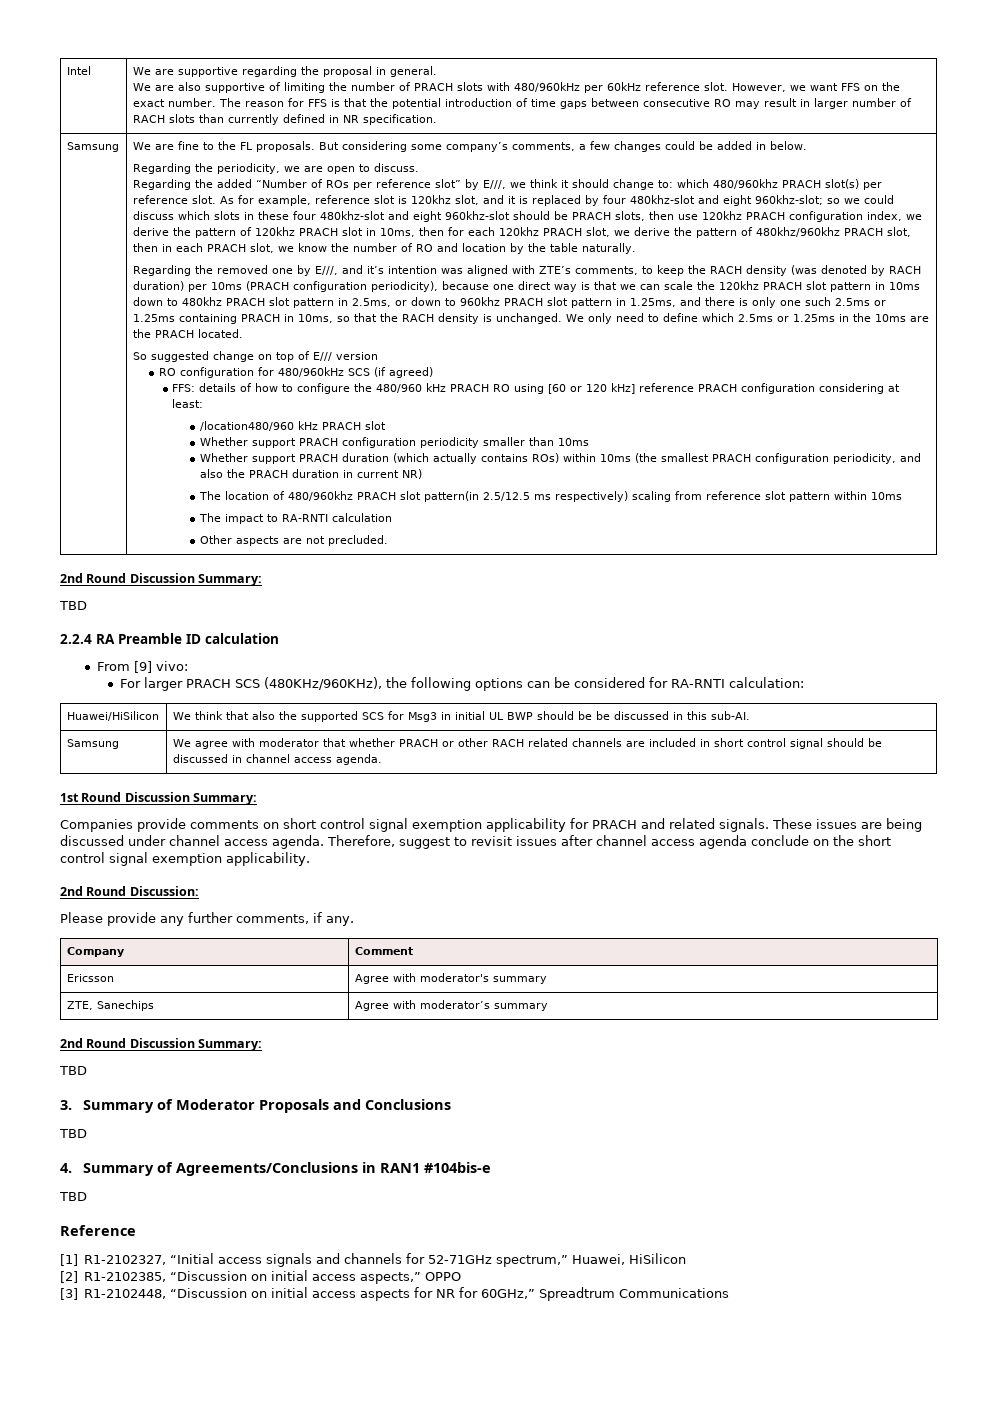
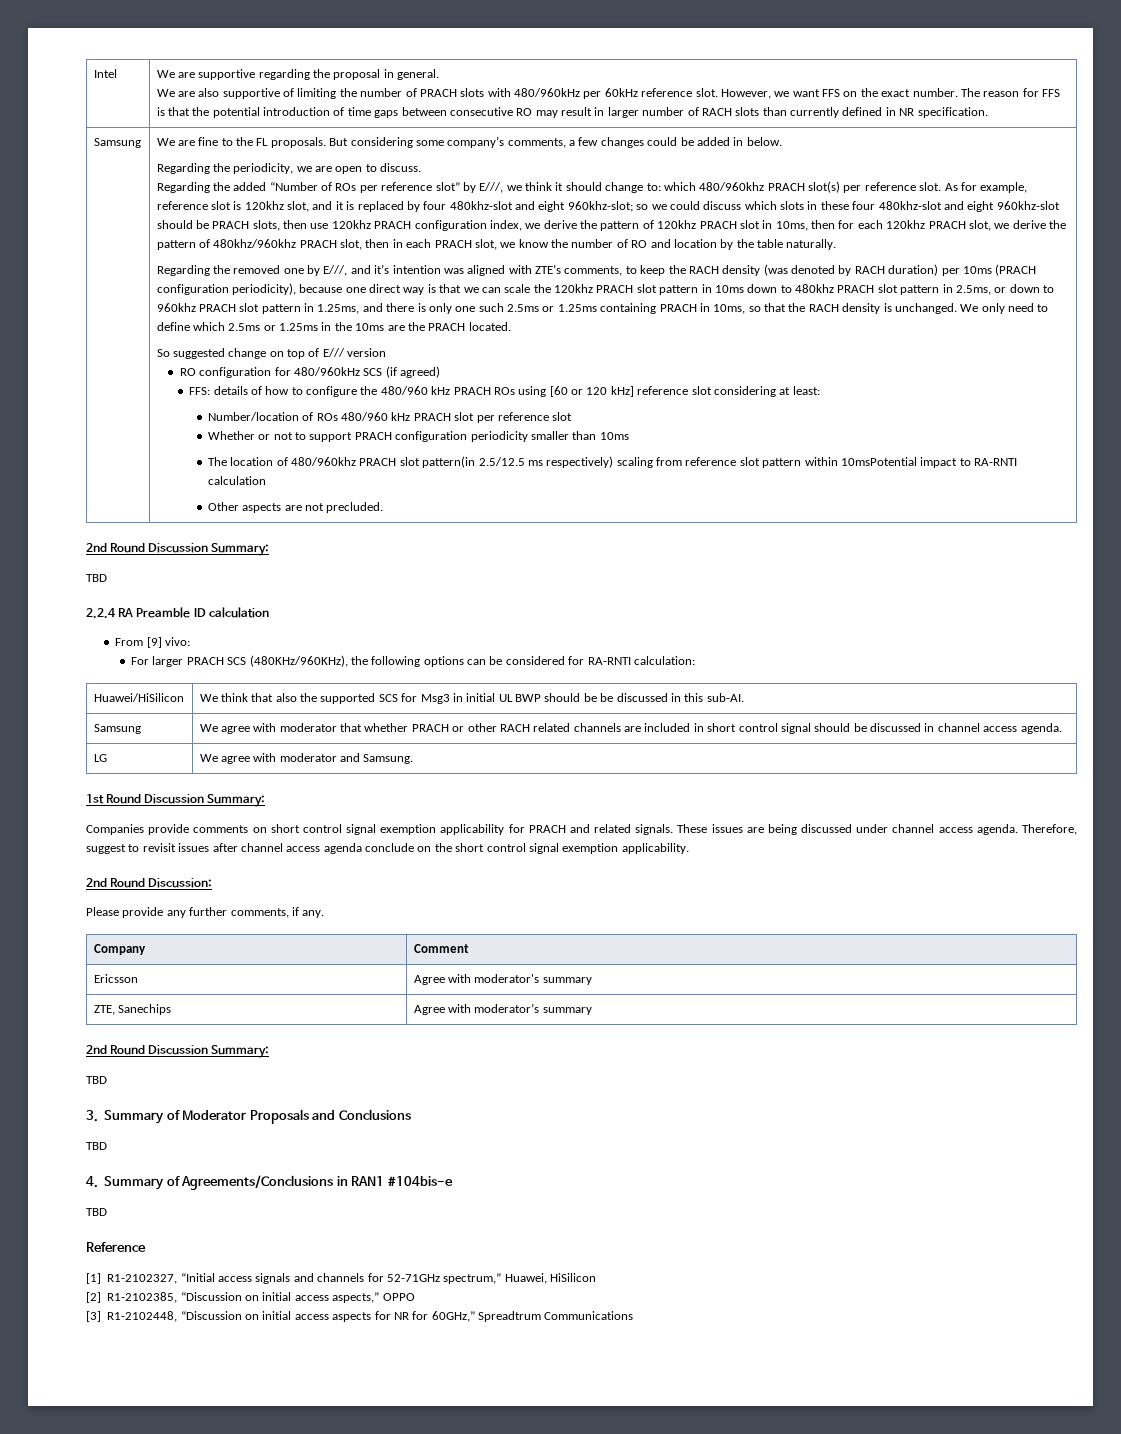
[493,384,511,392] RO -> [493,387,515,395] ROs
[698,383,816,394] PRACH configuration -> [691,386,712,395] slot
[200,421,295,431] /location480/960 -> [207,412,389,421] Number/location of ROs 480/960
[200,437,249,446] // Whether -> [476,412,573,423] [207,431,307,440] per reference slot // Whether or not to
[200,453,922,464] [200,469,423,479] // Whether support PRACH duration (which actually contains ROs) within 10ms (the smallest PRACH configuration periodicity, and also the PRACH duration in current NR) -> (629, 436) none
[871,492,903,500] [199,513,222,522] 10ms // The -> [840,457,917,466] 10msPotential
(382, 759) none -> [93,754,107,762] [199,753,414,764] // LG | We agree with moderator and Samsung.

